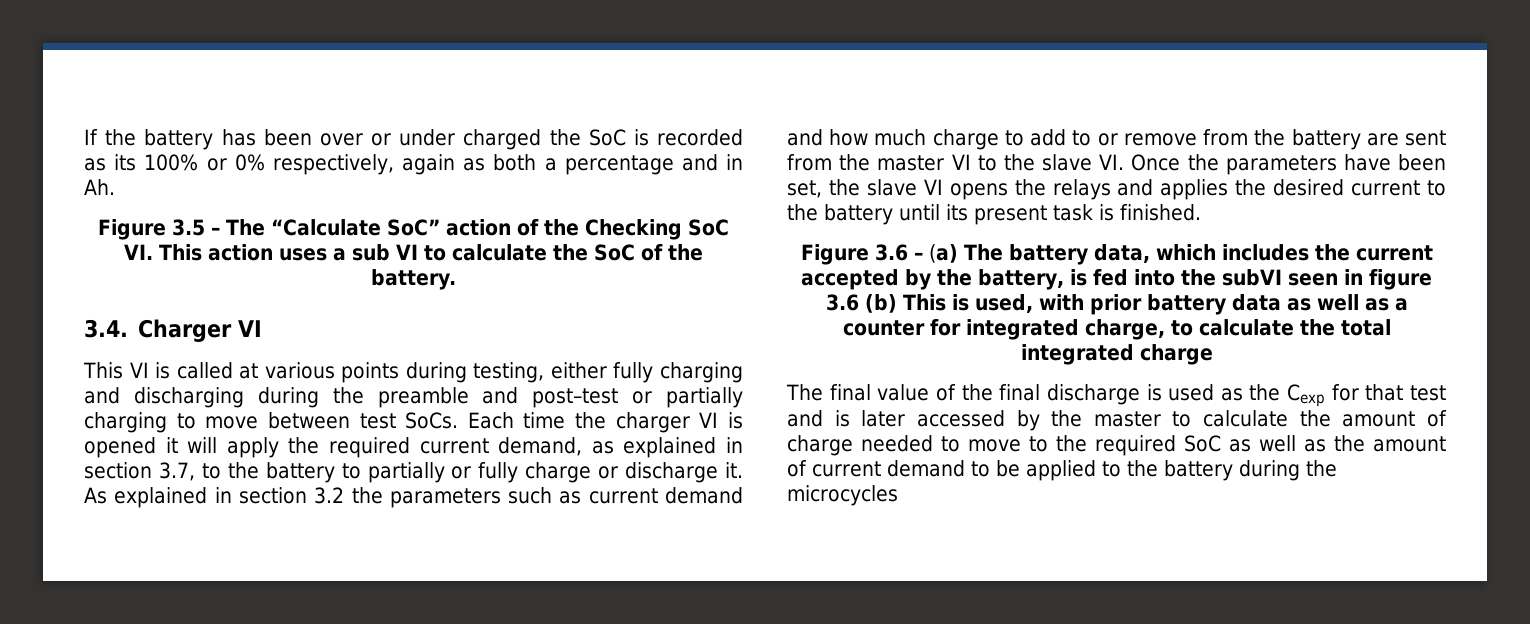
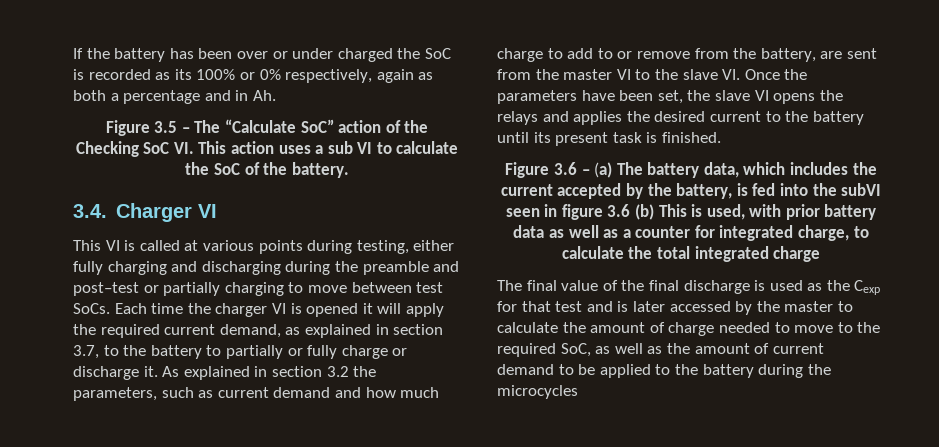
[389,488,501,508] parameters -> [73,387,157,401] parameters,
[1291,129,1361,150] battery -> [760,48,816,62] battery,
[1184,435,1221,452] SoC -> [560,343,591,357] SoC,

